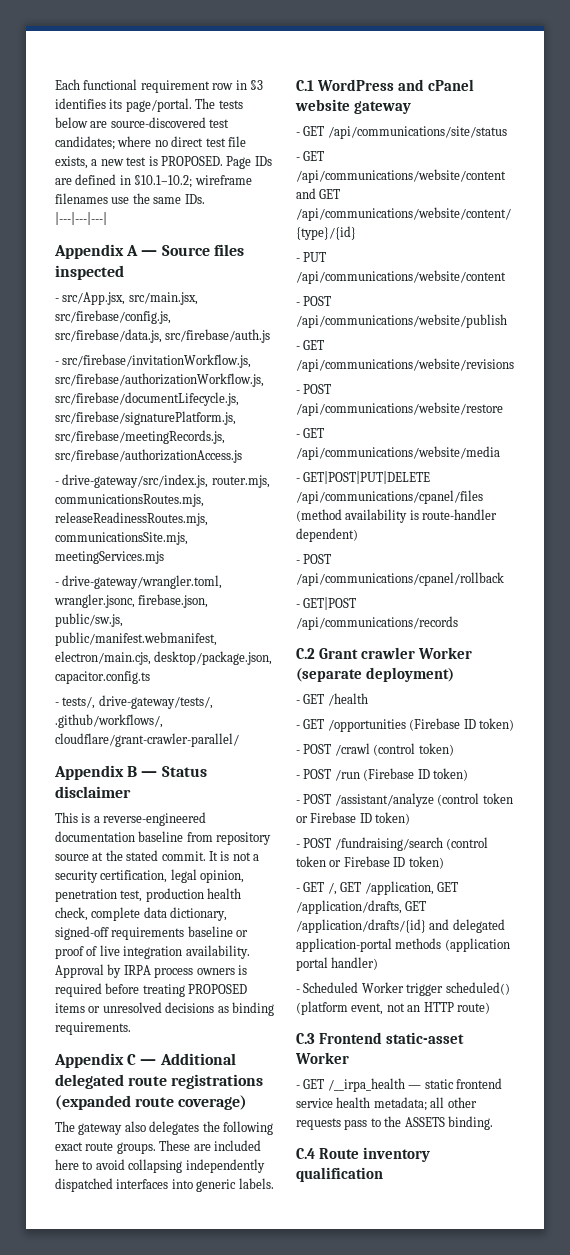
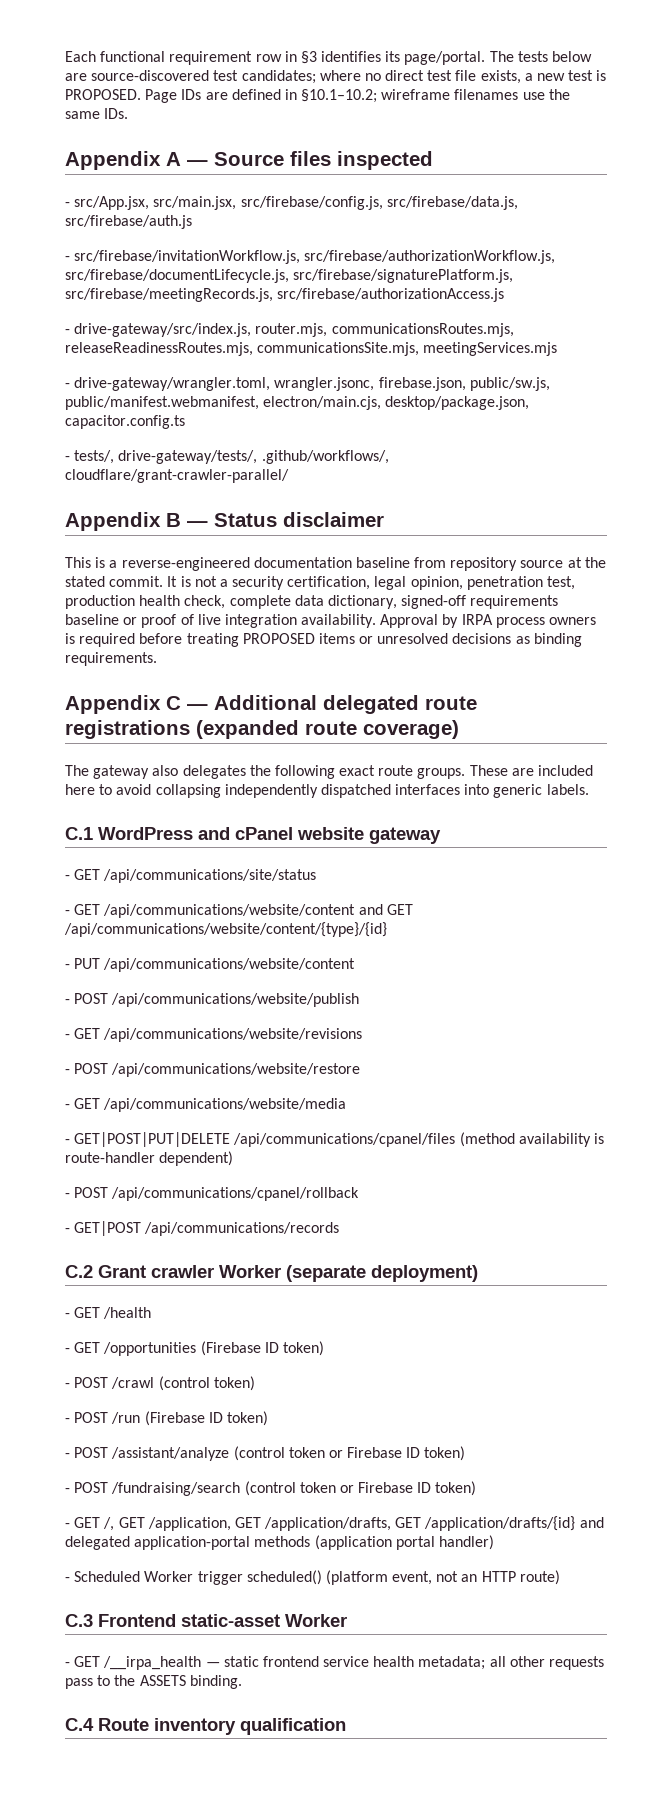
[55,212,107,225] // |---|---|---| -> (129, 113) none

